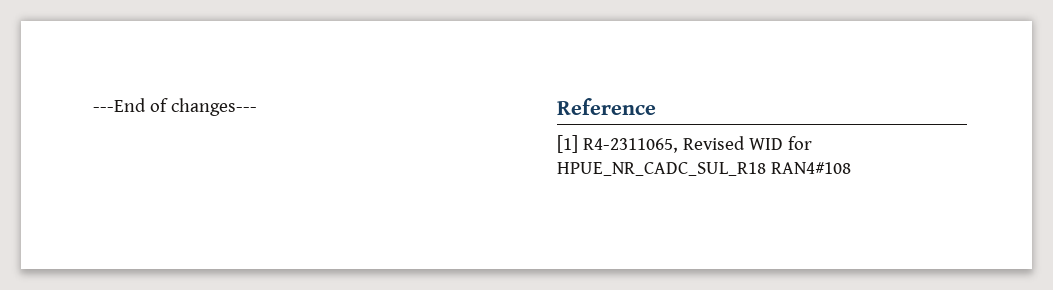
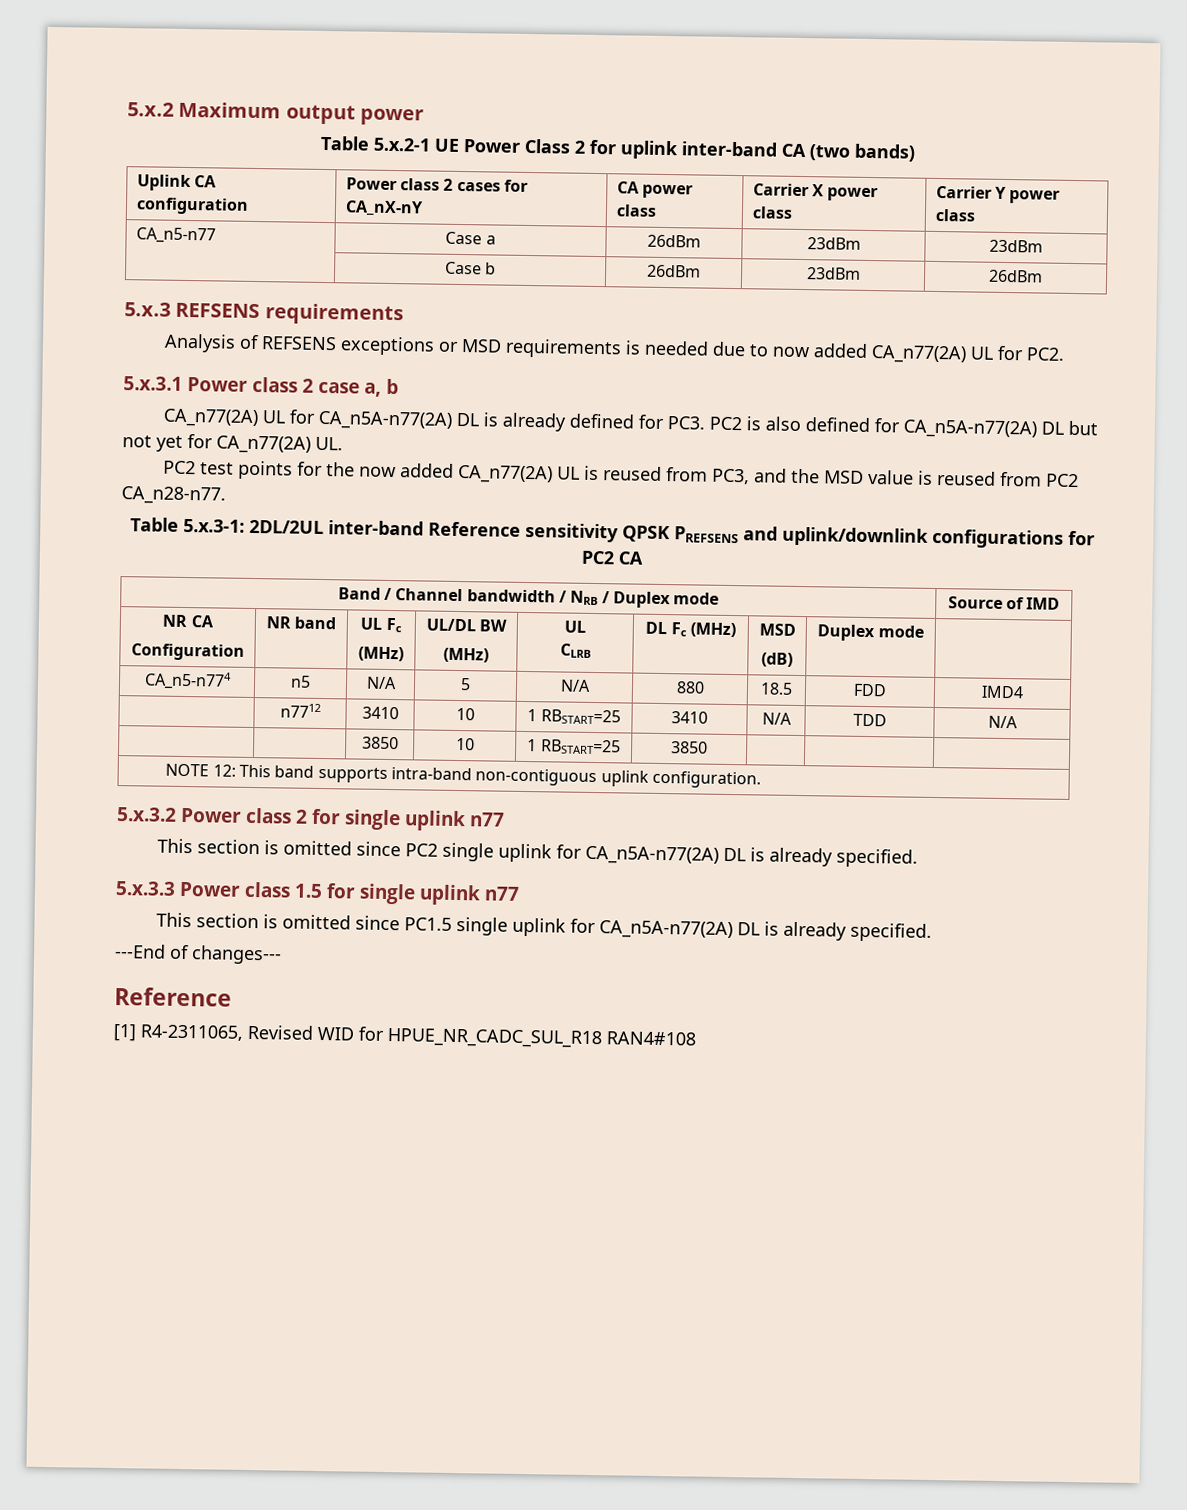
(93, 105) none -> [127,101,424,126] [320,135,915,162] [136,174,217,192] [135,197,249,215] [345,177,528,192] [344,200,423,217] [616,181,693,199] [615,204,657,217] [752,183,879,202] [751,206,793,219] [935,185,1061,204] [934,208,976,222] [135,227,216,244] [445,231,496,245] [647,234,701,248] [806,237,861,250] [989,239,1043,253] [444,261,497,275] [647,264,701,278] [806,267,861,280] [988,269,1043,283] [124,302,404,326] [163,333,1065,364] [123,376,399,397] [162,408,1098,439] [122,434,343,454] [162,460,1079,488] [121,486,226,505] [130,517,1095,549] [581,550,643,565] [337,587,720,609] [947,596,1061,610] [162,614,215,628] [130,643,245,661] [265,616,337,630] [360,617,402,633] [358,646,404,662] [425,618,508,632] [443,647,490,663] [564,620,586,633] [559,643,591,658] [645,621,736,638] [758,623,796,636] [761,652,793,667] [817,624,924,642] [143,671,232,690] [290,675,311,688] [365,676,397,690] [460,678,472,691] [559,679,591,692] [675,681,705,694] [760,682,793,695] [853,683,887,697] [981,685,1024,699] [279,703,321,718] [361,706,399,720] [455,707,475,721] [527,709,621,725] [671,711,708,724] [761,712,792,725] [852,713,887,727] [987,715,1018,729] [361,736,399,750] [455,737,475,751] [527,739,621,755] [671,741,708,754] [165,763,761,789] [116,807,505,832] [156,838,918,868] [115,881,520,906] [155,912,932,942] 5.x.2 Maximum output power // Table 5.x.2-1 UE Power Class 2 for uplink inter-band CA (two bands) // Uplink CA configuration | Power class 2 cases for CA_nX-nY | CA power class | Carrier X power class | Carrier Y power class // CA_n5-n77 | Case a | 26dBm | 23dBm | 23dBm // | Case b | 26dBm | 23dBm | 26dBm // 5.x.3 REFSENS requirements // Analysis of REFSENS exceptions or MSD requirements is needed due to now added CA_n77(2A) UL for PC2. // 5.x.3.1 Power class 2 case a, b // CA_n77(2A) UL for CA_n5A-n77(2A) DL is already defined for PC3. PC2 is also defined for CA_n5A-n77(2A) DL but not yet for CA_n77(2A) UL. // PC2 test points for the now added CA_n77(2A) UL is reused from PC3, and the MSD value is reused from PC2 CA_n28-n77. // Table 5.x.3-1: 2DL/2UL inter-band Reference sensitivity QPSK PREFSENS and uplink/downlink configurations for PC2 CA // Band / Channel bandwidth / NRB / Duplex mode | Source of IMD // NR CA // Configuration | NR band | UL Fc // (MHz) | UL/DL BW // (MHz) | UL // CLRB | DL Fc (MHz) | MSD // (dB) | Duplex mode | // CA_n5-n774 | n5 | N/A | 5 | N/A | 880 | 18.5 | FDD | IMD4 // | n7712 | 3410 | 10 | 1 RBSTART=25 | 3410 | N/A | TDD | N/A // | | 3850 | 10 | 1 RBSTART=25 | 3850 | | | // NOTE 12: This band supports intra-band non-contiguous uplink configuration. // 5.x.3.2 Power class 2 for single uplink n77 // This section is omitted since PC2 single uplink for CA_n5A-n77(2A) DL is already specified. // 5.x.3.3 Power class 1.5 for single uplink n77 // This section is omitted since PC1.5 single uplink for CA_n5A-n77(2A) DL is already specified. //

